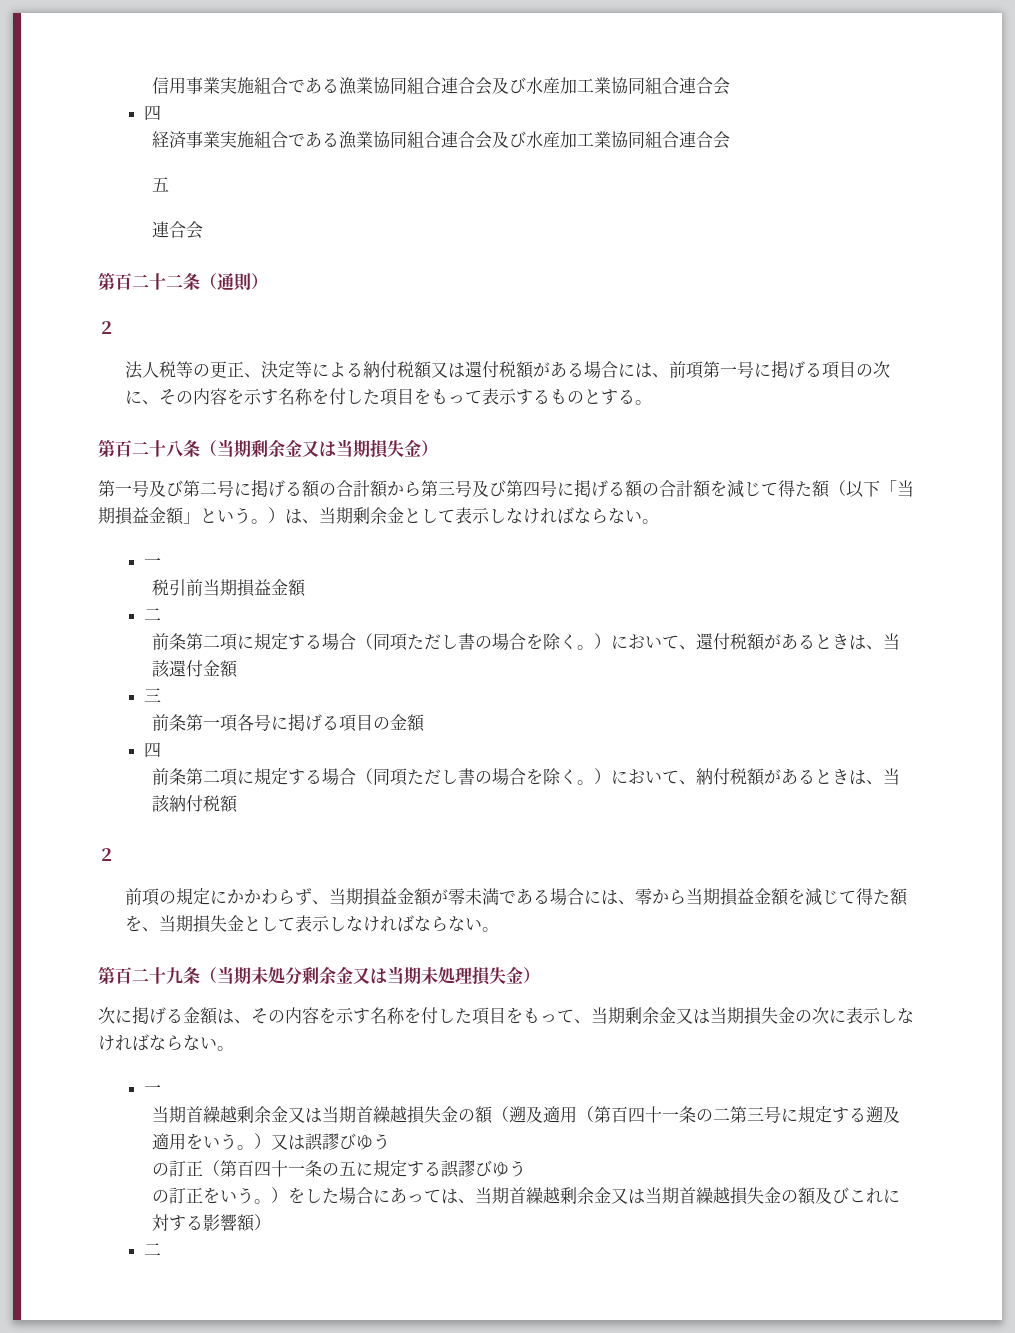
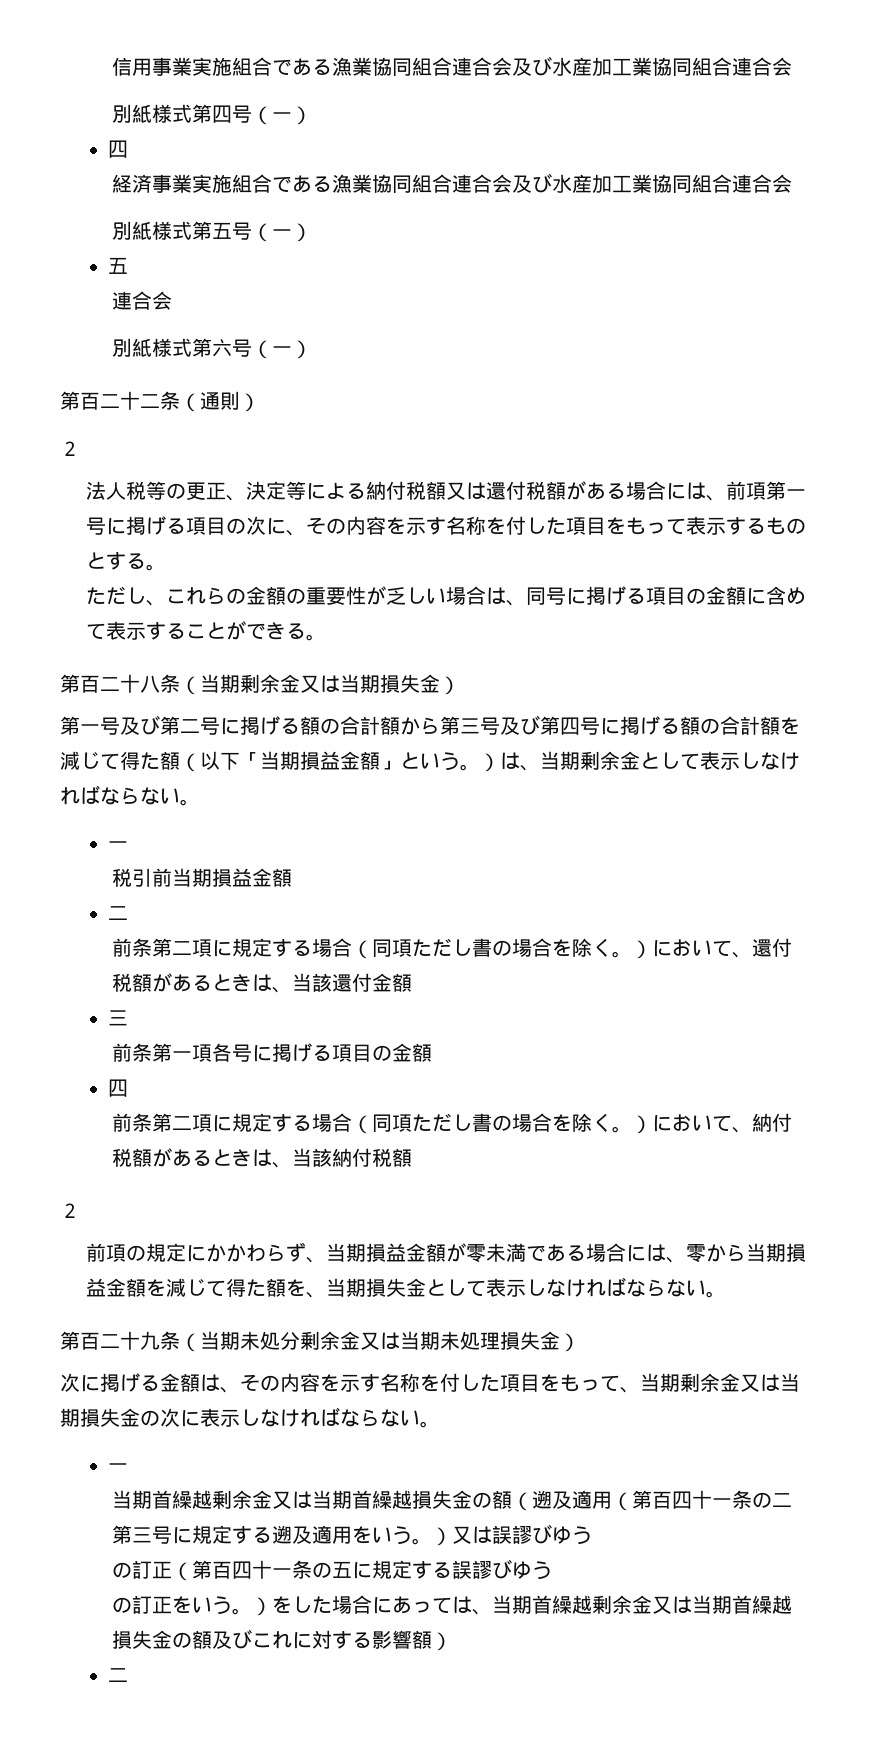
(731, 86) none -> [112,104,313,125] // 別紙様式第四号（一）
[152,177,170,192] [152,221,204,239] 五 // 連合会 -> [112,221,313,242] [108,257,129,274] [112,291,173,310] [112,338,313,359] 別紙様式第五号（一） // 五 // 連合会 // 別紙様式第六号（一）
(653, 402) none -> [86,586,807,606] [86,621,327,641] // ただし、これらの金額の重要性が乏しい場合は、同号に掲げる項目の金額に含めて表示することができる。

